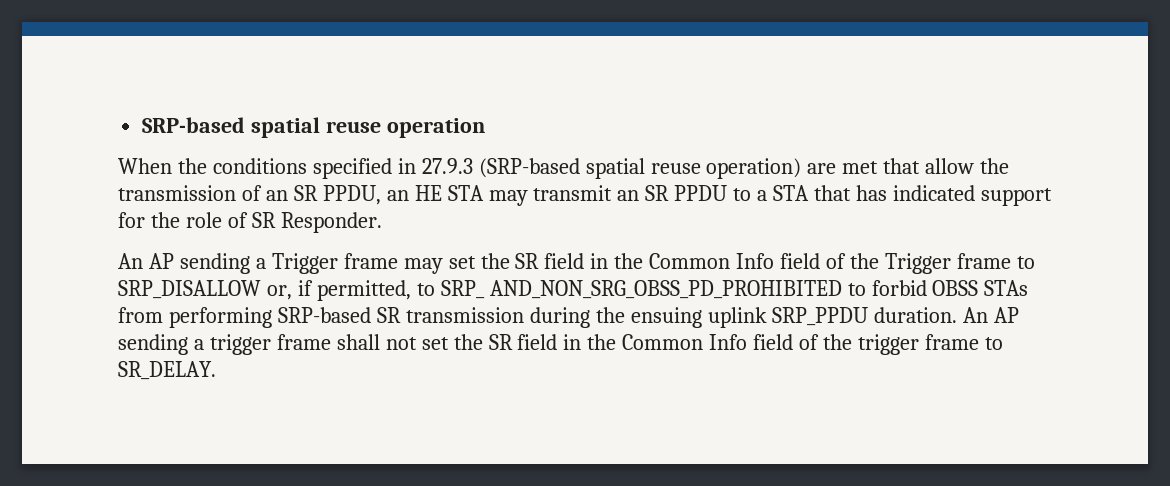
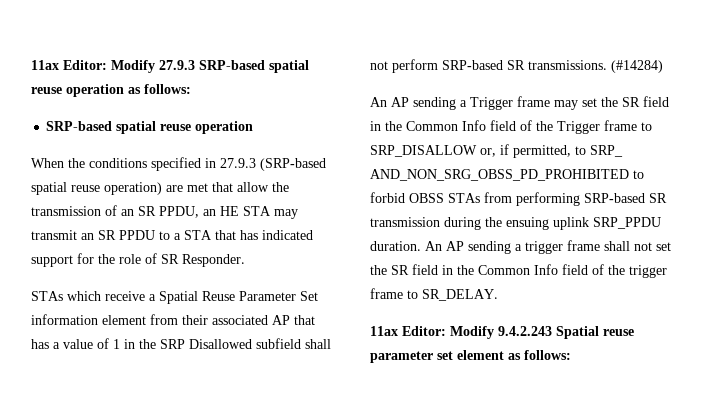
(142, 125) none -> [31,60,309,73] [31,84,191,97] 11ax Editor: Modify 27.9.3 SRP-based spatial reuse operation as follows: //
(382, 222) none -> [31,291,318,304] [31,314,315,325] [31,338,331,349] [370,59,663,73] // STAs which receive a Spatial Reuse Parameter Set information element from their associated AP that has a value of 1 in the SRP Disallowed subfield shall not perform SRP-based SR transmissions. (#14284)
(216, 370) none -> [370,326,634,339] [370,350,571,363] // 11ax Editor: Modify 9.4.2.243 Spatial reuse parameter set element as follows:

